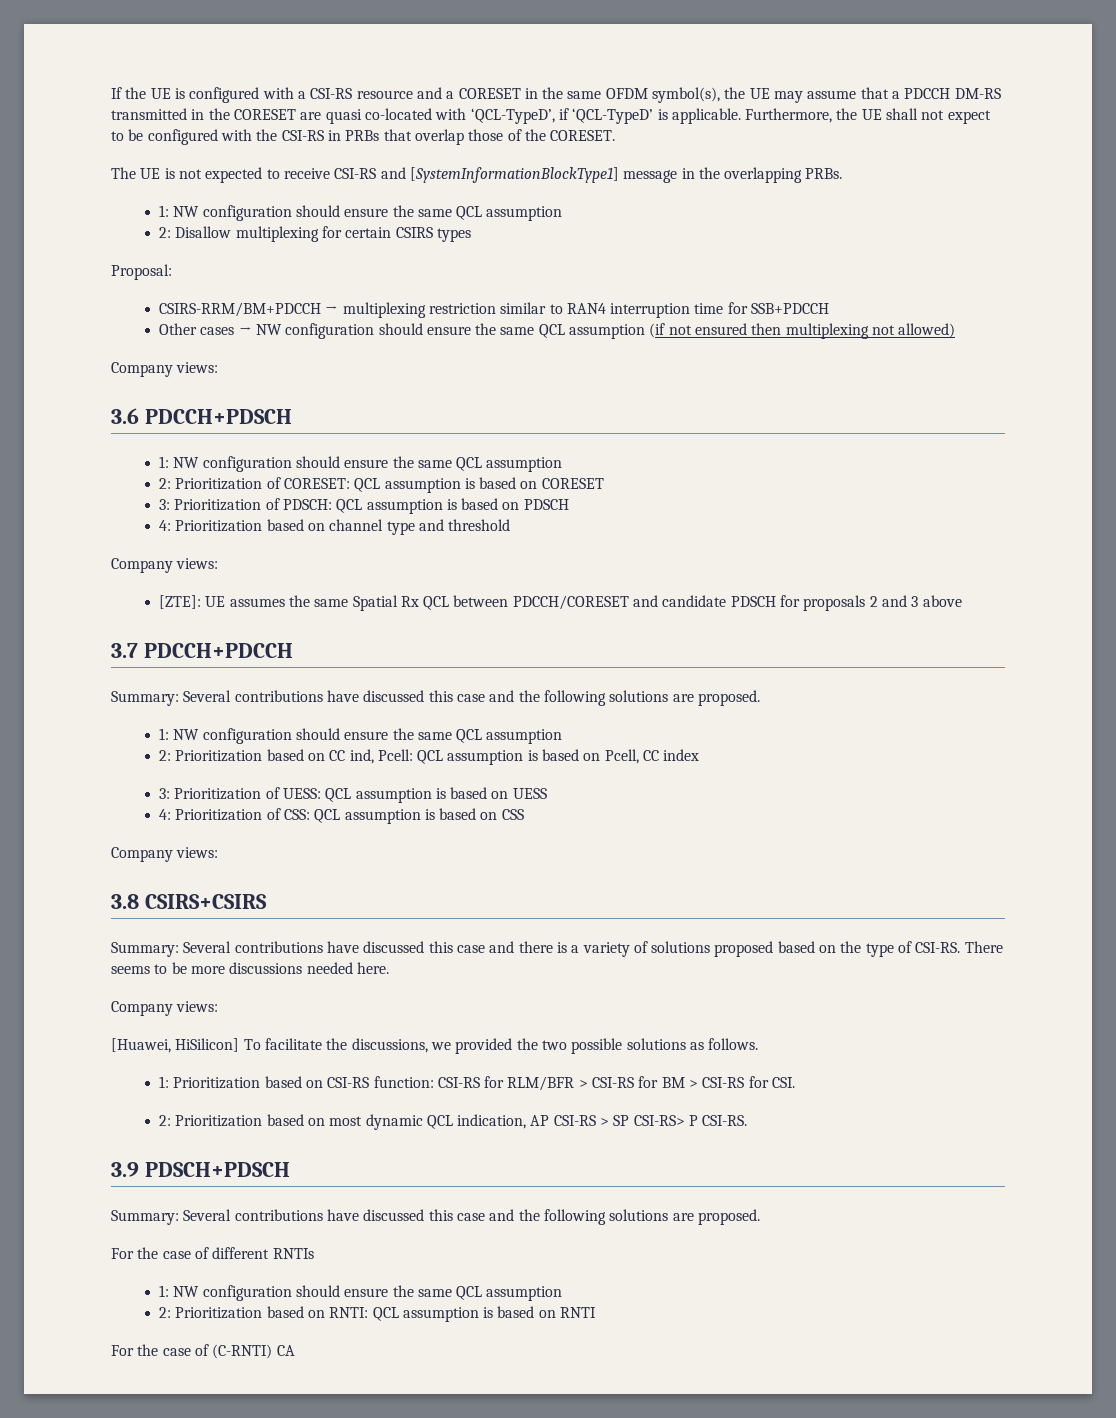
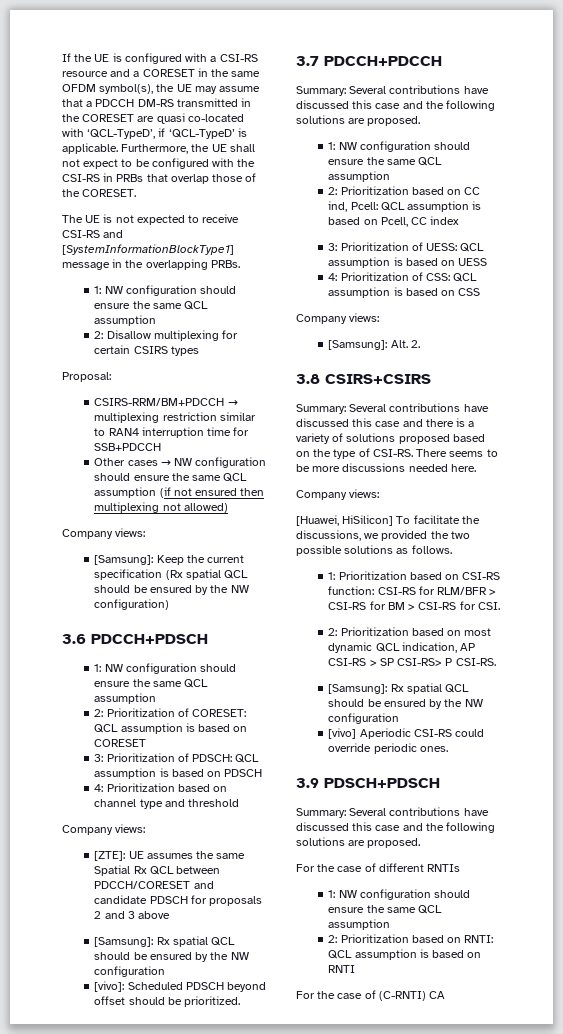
(219, 367) none -> [94,555,245,565] [94,569,249,580] [94,585,249,595] [94,599,170,610] // [Samsung]: Keep the current specification (Rx spatial QCL should be ensured by the NW configuration)
(962, 601) none -> [94,936,236,947] [94,952,249,962] [94,966,166,977] [94,981,267,992] [94,996,241,1007] // [Samsung]: Rx spatial QCL should be ensured by the NW configuration // [vivo]: Scheduled PDSCH beyond offset should be prioritized.
(219, 852) none -> [328,340,420,350] // [Samsung]: Alt. 2.
(748, 1120) none -> [328,683,470,694] [328,699,483,709] [328,713,400,724] [328,728,485,739] [328,743,448,754] // [Samsung]: Rx spatial QCL should be ensured by the NW configuration // [vivo] Aperiodic CSI-RS could override periodic ones.

